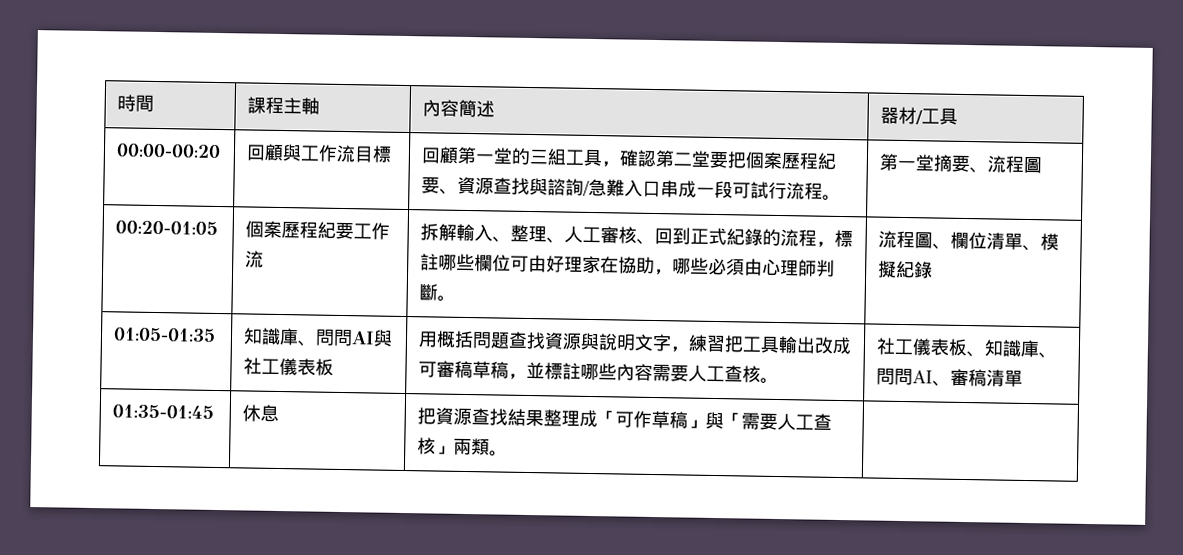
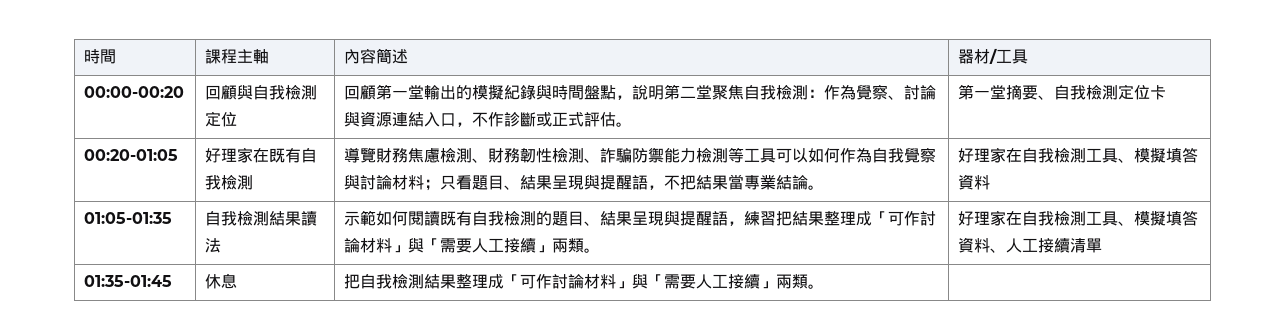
[300,144,393,163] 工作流目標 -> [253,84,318,100] [205,111,238,127] 自我檢測定位
[511,147,838,170] [421,176,842,202] [879,153,1043,174] [115,220,219,236] [245,220,391,240] [245,250,265,268] [420,223,854,248] [420,253,836,277] [419,283,457,302] [878,230,1060,252] [878,260,934,279] [113,327,217,342] [243,327,394,347] [243,357,335,376] [418,330,853,355] [418,360,780,385] [876,337,1058,359] [876,367,988,387] 的三組工具，確認第二堂要把個案歷程紀要、資源查找與諮詢/急難入口串成一段可試行流程。 | 第一堂摘要、流程圖 // 00:20-01:05 | 個案歷程紀要工作流 | 拆解輸入、整理、人工審核、回到正式紀錄的流程，標註哪些欄位可由好理家在協助，哪些必須由心理師判斷。 | 流程圖、欄位清單、模擬紀錄 // 01:05-01:35 | 知識庫、問問AI與社工儀表板 | 用概括問題查找資源與說明文字，練習把工具輸出改成可審稿草稿，並標註哪些內容需要人工查核。 | 社工儀表板、知識庫、問問AI、審稿 -> [424,84,937,100] [344,111,633,127] [958,84,1167,100] [84,149,179,161] [205,147,318,163] [205,174,254,190] [344,147,937,163] [344,174,825,191] [958,147,1199,163] [958,174,991,190] [84,212,173,224] [205,210,318,226] [205,238,222,253] [344,210,937,226] [344,238,601,253] [958,210,1199,226] [958,237,1071,253] 輸出的模擬紀錄與時間盤點，說明第二堂聚焦自我檢測：作為覺察、討論與資源連結入口，不作診斷或正式評估。 | 第一堂摘要、自我檢測定位卡 // 00:20-01:05 | 好理家在既有自我檢測 | 導覽財務焦慮檢測、財務韌性檢測、詐騙防禦能力檢測等工具可以如何作為自我覺察與討論材料；只看題目、結果呈現與提醒語，不把結果當專業結論。 | 好理家在自我檢測工具、模擬填答資料 // 01:05-01:35 | 自我檢測結果讀法 | 示範如何閱讀既有自我檢測的題目、結果呈現與提醒語，練習把結果整理成「可作討論材料」與「需要人工接續」兩類。 | 好理家在自我檢測工具、模擬填答資料、人工接續
[435,407,833,431] [417,437,437,455] 資源查找結果整理成「可作草稿」與「需要人工查核 -> [360,273,761,289] 自我檢測結果整理成「可作討論材料」與「需要人工接續

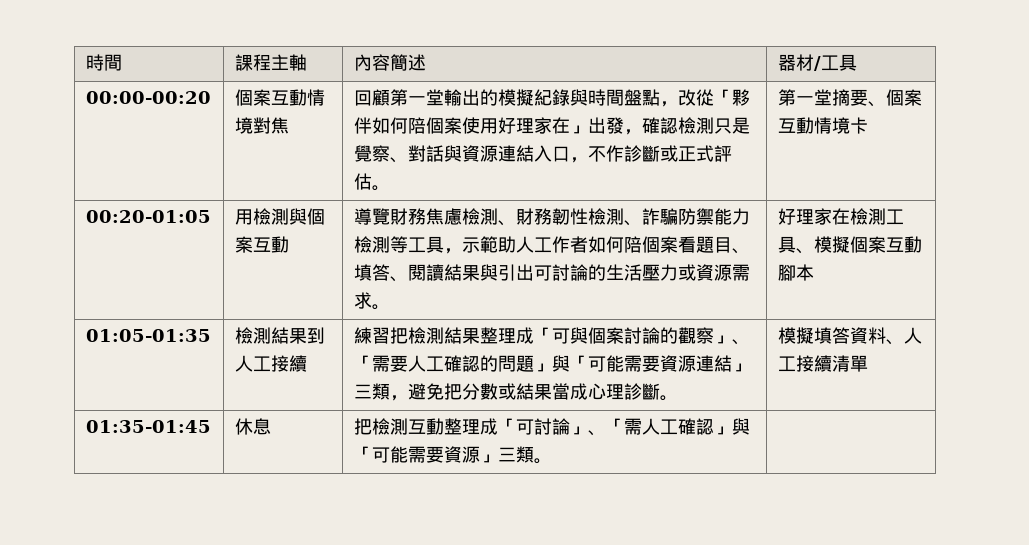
[205,84,318,100] [205,111,238,127] 回顧與自我檢測定位 -> [234,89,325,106] [234,117,289,134] 個案互動情境對焦
[632,84,937,100] 說明第二堂聚焦自我檢測：作為覺察、討論 -> [677,89,750,106] [353,117,750,135] [353,145,444,163] 改從「夥伴如何陪個案使用好理家在」出發，確認檢測只是覺察、對話
[1054,84,1151,100] 自我檢測定位 -> [885,89,922,106] [777,117,850,134] 個案互動情境
[205,147,318,163] [205,174,254,190] 好理家在既有自我檢測 -> [234,208,325,225] [234,236,289,253] 用檢測與個案互動
[776,147,937,163] [344,174,825,191] [958,147,1199,163] [958,174,991,190] 可以如何作為自我覺察與討論材料；只看題目、結果呈現與提醒語，不把結果當專業結論。 | 好理家在自我檢測工具、模擬填答資料 -> [443,236,750,254] [353,264,750,282] [353,292,390,310] [777,208,904,225] [777,236,922,254] [777,264,814,281] ，示範助人工作者如何陪個案看題目、填答、閱讀結果與引出可討論的生活壓力或資源需求。 | 好理家在檢測工具、模擬個案互動腳本
[205,210,318,226] [205,238,222,253] [344,210,937,226] [344,238,601,253] [958,210,1135,226] 自我檢測結果讀法 | 示範如何閱讀既有自我檢測的題目、結果呈現與提醒語，練習把結果整理成「可作討論材料」與「需要人工接續」兩類。 | 好理家在自我檢測工具、 -> [234,327,325,344] [234,355,307,372] [353,327,750,345] [353,355,750,372] [353,383,678,401] 檢測結果到人工接續 | 練習把檢測結果整理成「可與個案討論的觀察」、「需要人工確認的問題」與「可能需要資源連結」三類，避免把分數或結果當成心理診斷。 |
[360,273,793,289] 自我檢測結果整理成「可作討論材料」與「需要人工接續」兩 -> [371,418,750,436] [353,446,516,463] 檢測互動整理成「可討論」、「需人工確認」與「可能需要資源」三

